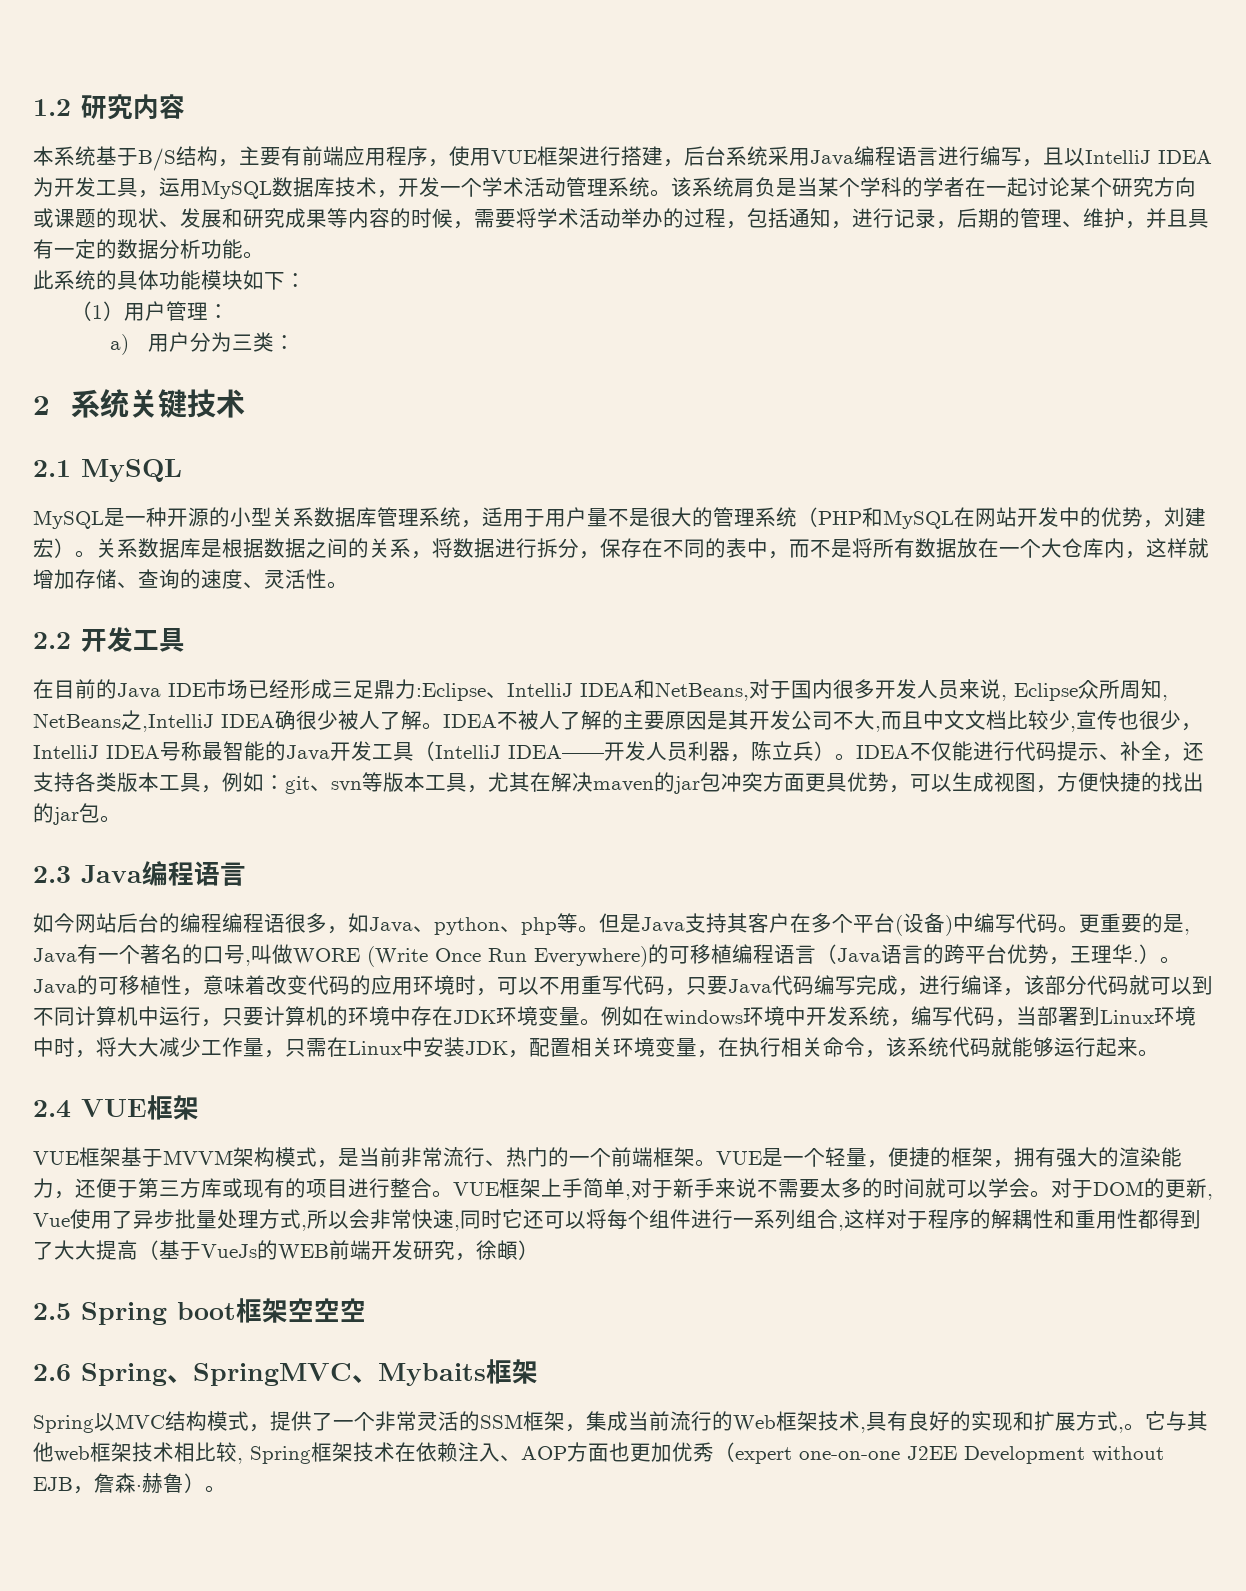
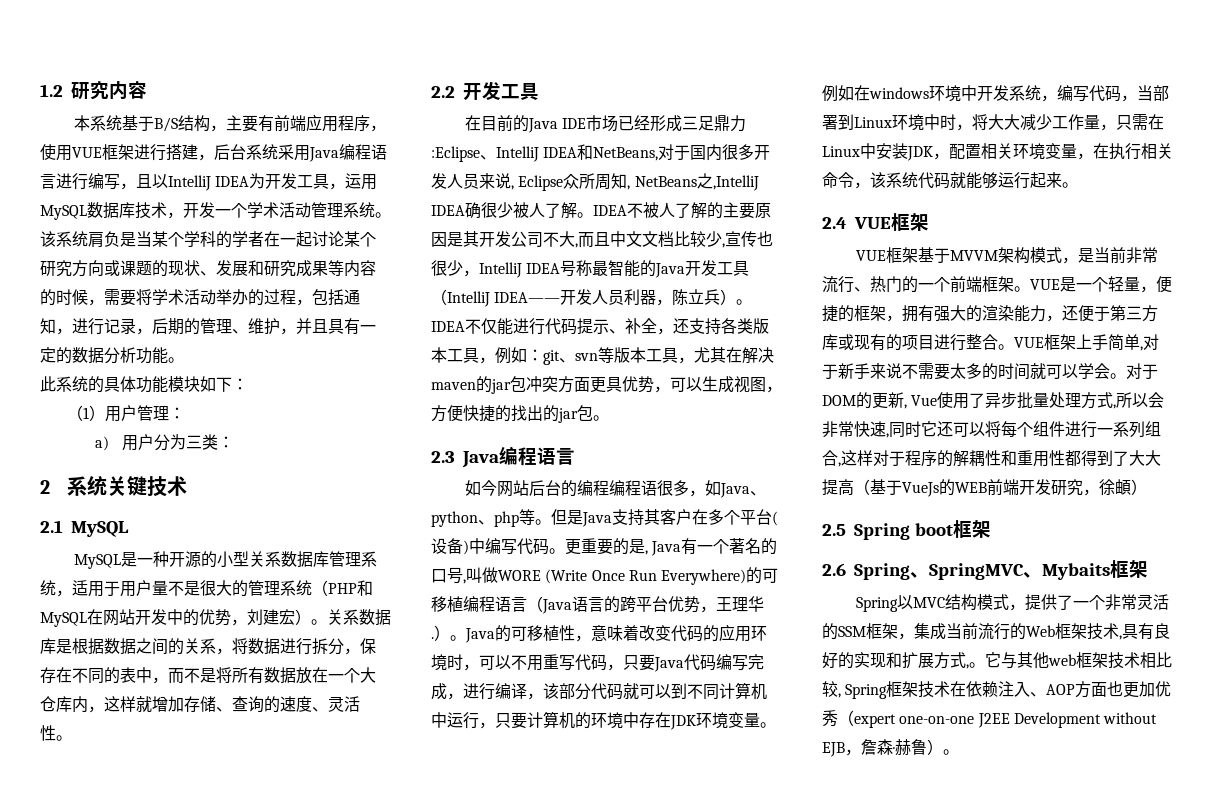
[288,1298,367,1322] 空空空 -> (991, 529) none

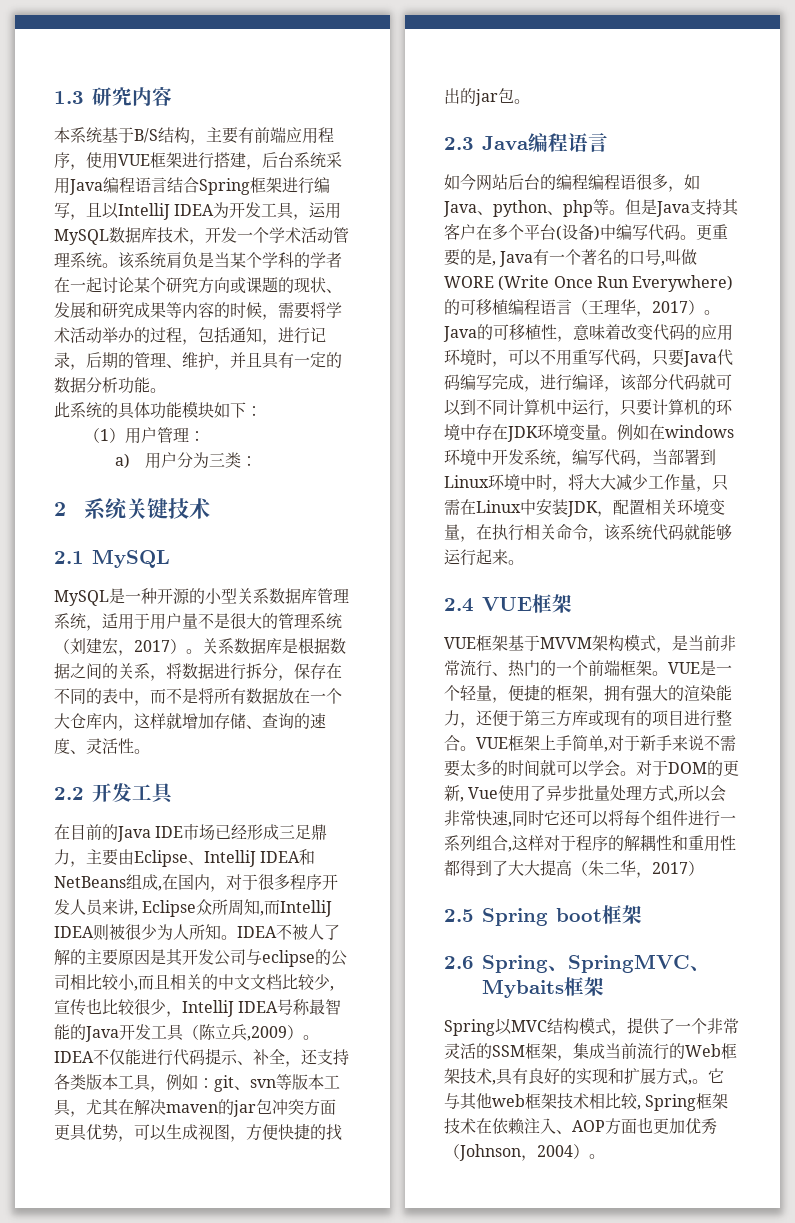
[40,84,63,97] 1.2 -> [54,91,84,104] 1.3
(56, 181) none -> [167,177,282,195] 结合Spring框架
[328,580,373,596] [40,609,295,627] PHP和MySQL在网站开发中的优势，刘建宏 -> [70,638,170,656] 刘建宏，2017
[431,144,755,162] :Eclipse、IntelliJ IDEA和NetBeans,对于国内很多 -> [70,849,316,867] [54,874,322,892] ，主要由Eclipse、IntelliJ IDEA和NetBeans组成,在国内，对于很多程序
[495,173,511,189] 说 -> [118,899,134,915] 讲
[634,173,759,191] [431,202,577,219] NetBeans之,IntelliJ IDEA确很少被人了解 -> [264,899,333,917] [54,924,221,941] 而IntelliJ IDEA则被很少为人所知
[543,231,575,247] 不大 -> [246,949,347,967] [54,974,135,990] 与eclipse的公司相比较小
(610, 239) none -> [170,974,218,990] 相关的
(773, 239) none -> [102,999,135,1015] 比较
[447,289,721,307] IntelliJ IDEA——开发人员利器，陈立兵 -> [199,1024,287,1041] 陈立兵,2009
[542,596,764,614] [431,637,434,639] Java语言的跨平台优势，王理华. -> [588,299,688,317] 王理华，2017
[870,479,1131,497] 基于VueJs的WEB前端开发研究，徐頔 -> [588,860,688,878] 朱二华，2017
[854,712,1158,728] [822,739,927,757] expert one-on-one J2EE Development without EJB，詹森·赫鲁 -> [459,1144,573,1161] Johnson，2004

